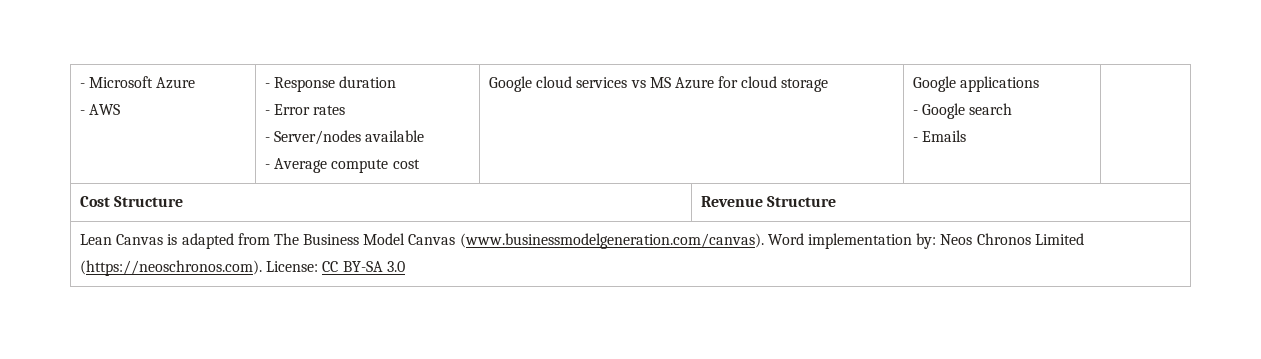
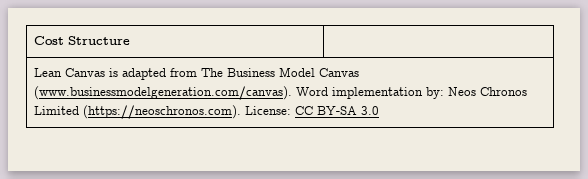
[79,76,196,89] [79,104,121,115] [264,76,397,92] [264,104,346,115] [264,130,425,145] [264,158,420,173] [488,76,829,92] [912,76,1040,92] [912,103,1013,119] [912,130,967,142] - Microsoft Azure // - AWS | - Response duration // - Error rates // - Server/nodes available // - Average compute cost | Google cloud services vs MS Azure for cloud storage | Google applications // - Google search // - Emails | // -> (33, 40) none
[700,196,837,207] Revenue Structure -> (130, 40) none

